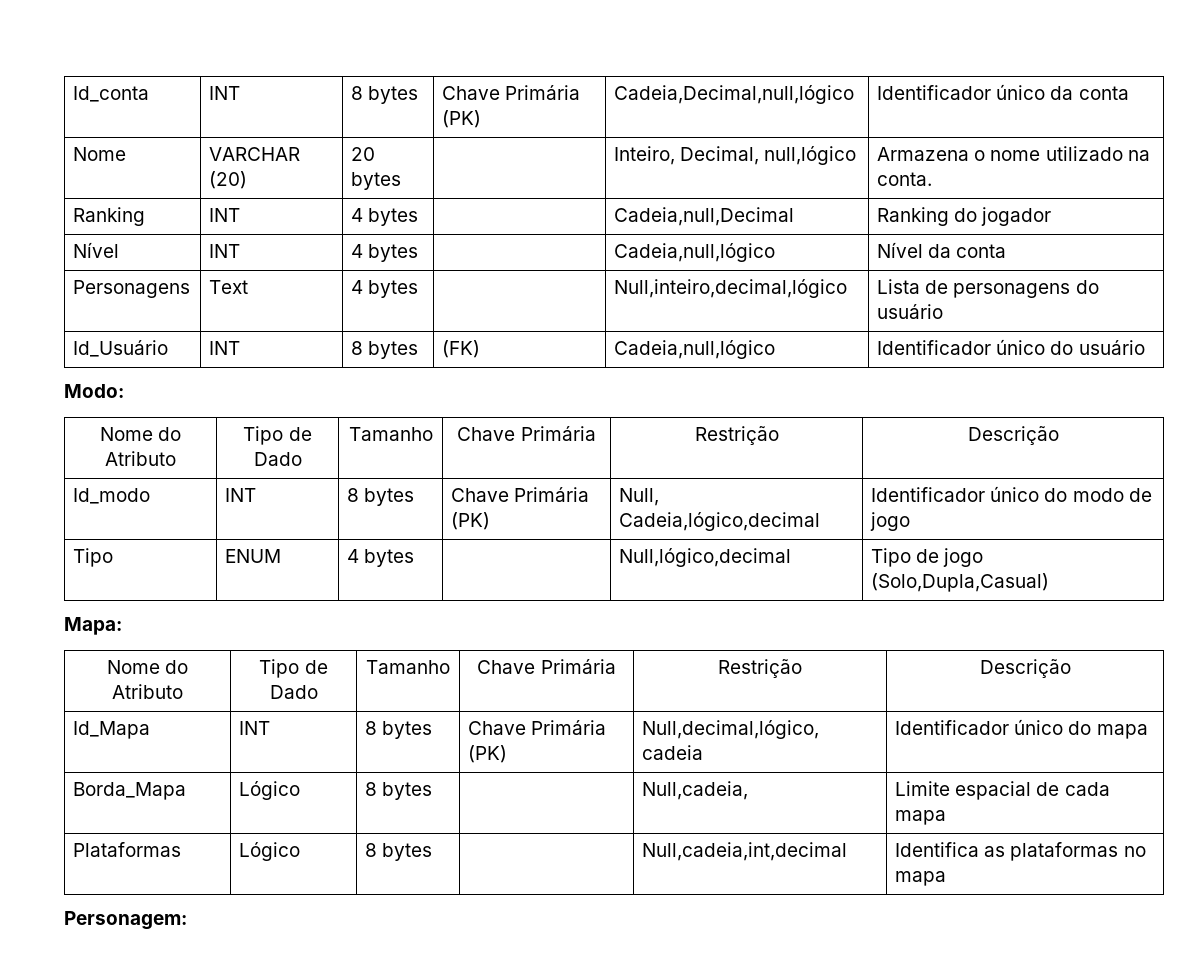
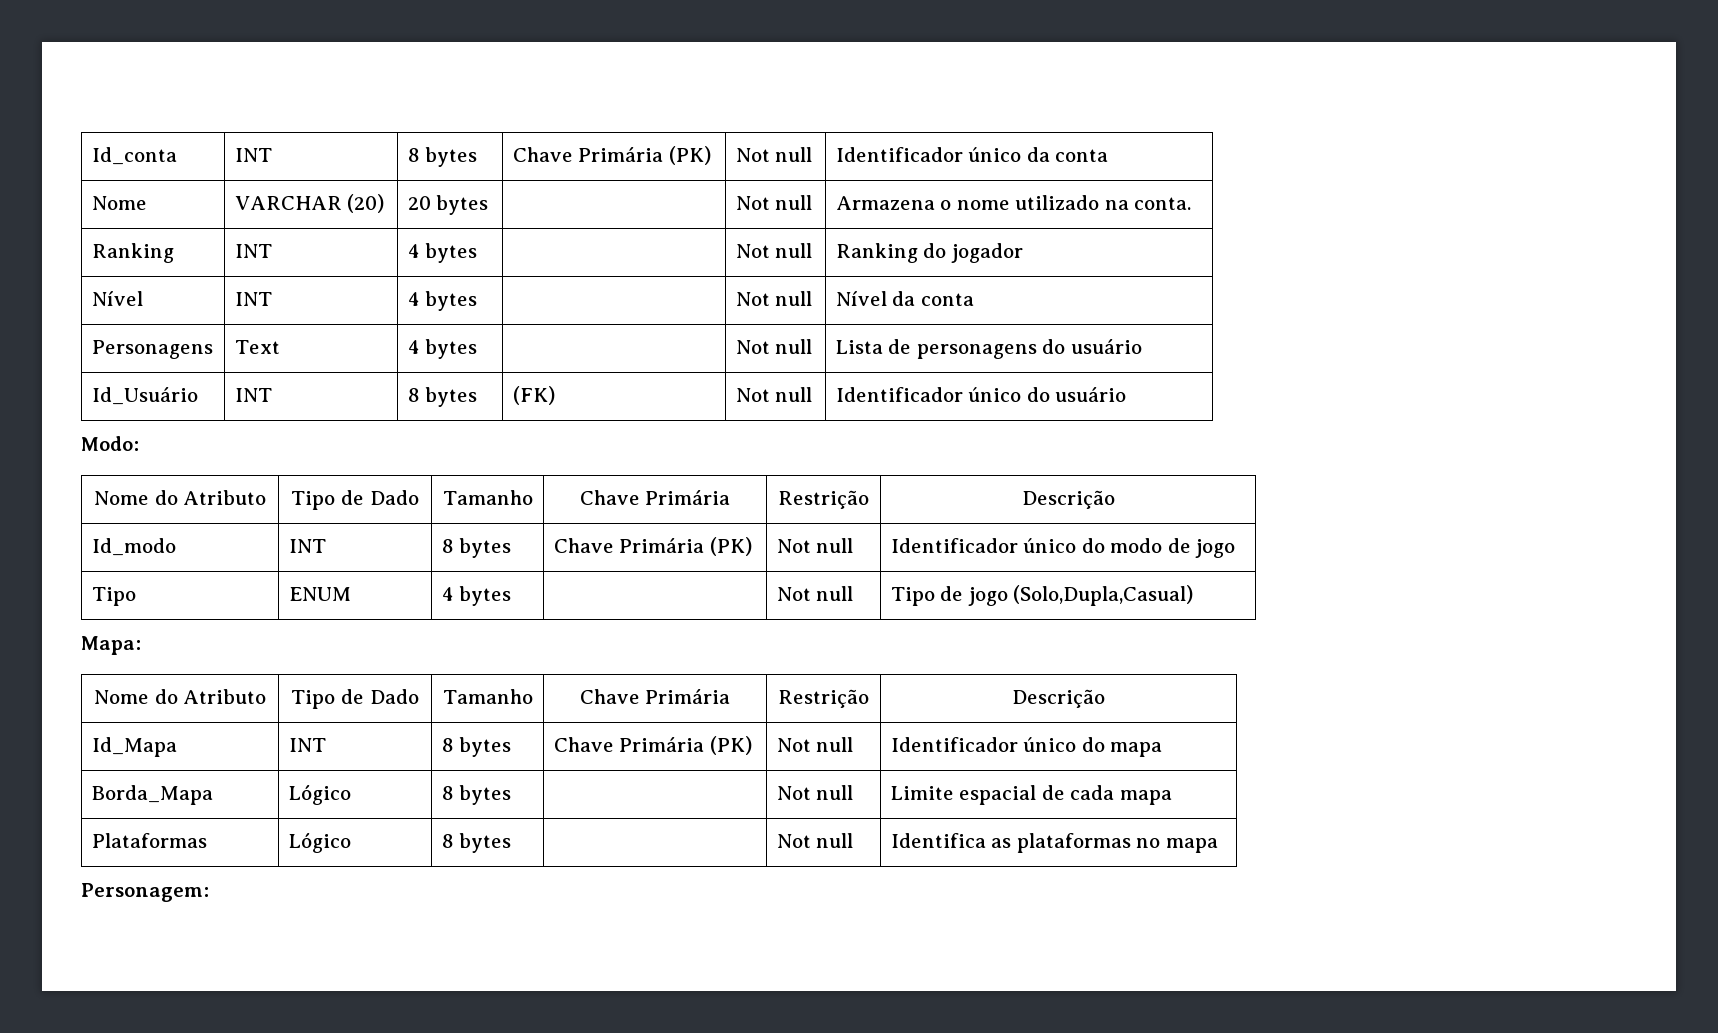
[614,85,855,104] Cadeia,Decimal,null,lógico -> [735,147,813,162] Not null
[614,146,857,165] Inteiro, Decimal, null,lógico -> [735,195,813,210] Not null
[614,207,795,226] Cadeia,null,Decimal -> [735,243,813,258] Not null
[614,243,776,262] Cadeia,null,lógico -> [735,291,813,306] Not null
[614,279,848,298] Null,inteiro,decimal,lógico -> [735,339,813,354] Not null
[614,340,776,359] Cadeia,null,lógico -> [735,387,813,402] Not null
[619,488,660,506] [619,512,821,531] Null, Cadeia,lógico,decimal -> [776,538,854,553] Not null
[619,548,792,567] Null,lógico,decimal -> [776,586,854,601] Not null
[642,720,820,739] [642,745,704,760] Null,decimal,lógico, cadeia -> [776,737,854,752] Not null
[642,781,749,800] Null,cadeia, -> [776,785,854,800] Not null
[642,842,848,861] Null,cadeia,int,decimal -> [776,833,854,848] Not null

